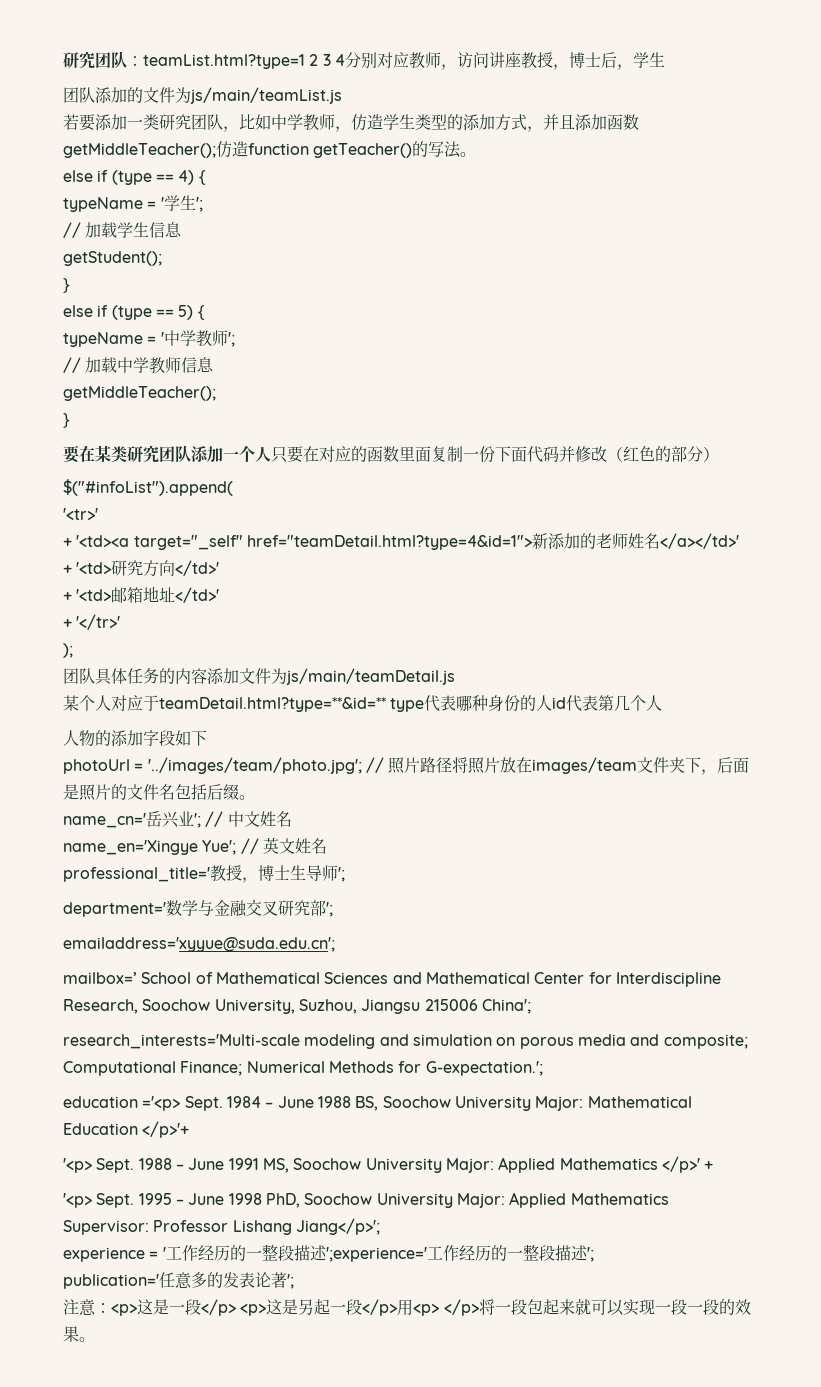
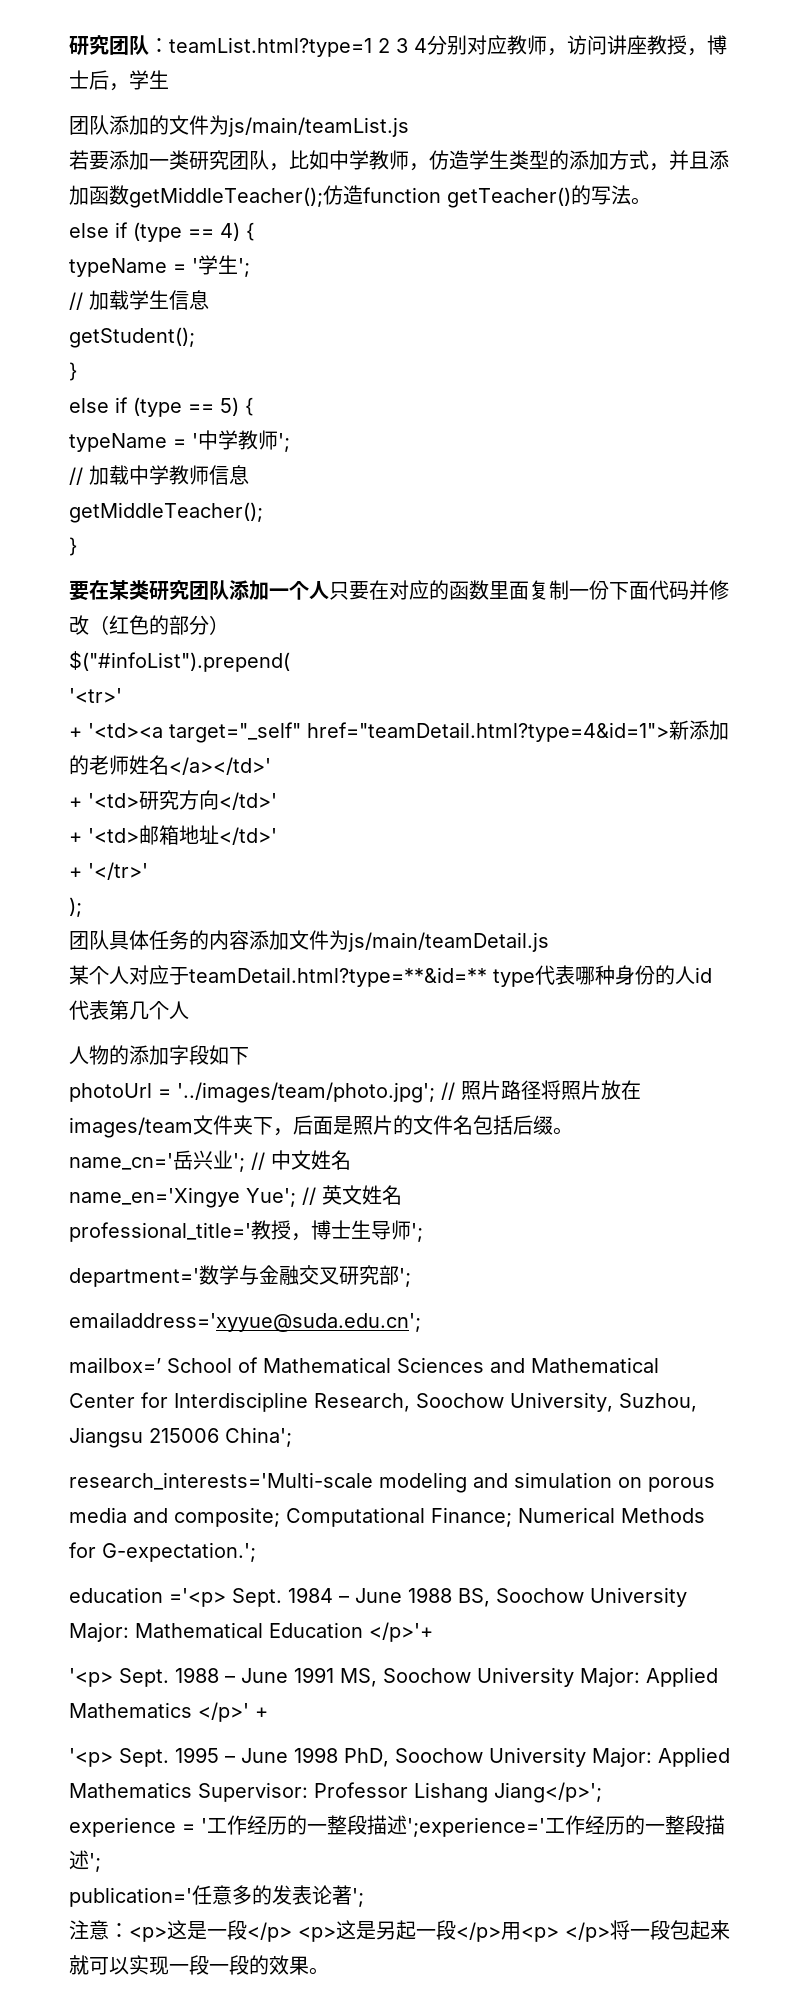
[63,479,233,496] $("#infoList").append( -> [69,651,290,672] $("#infoList").prepend(

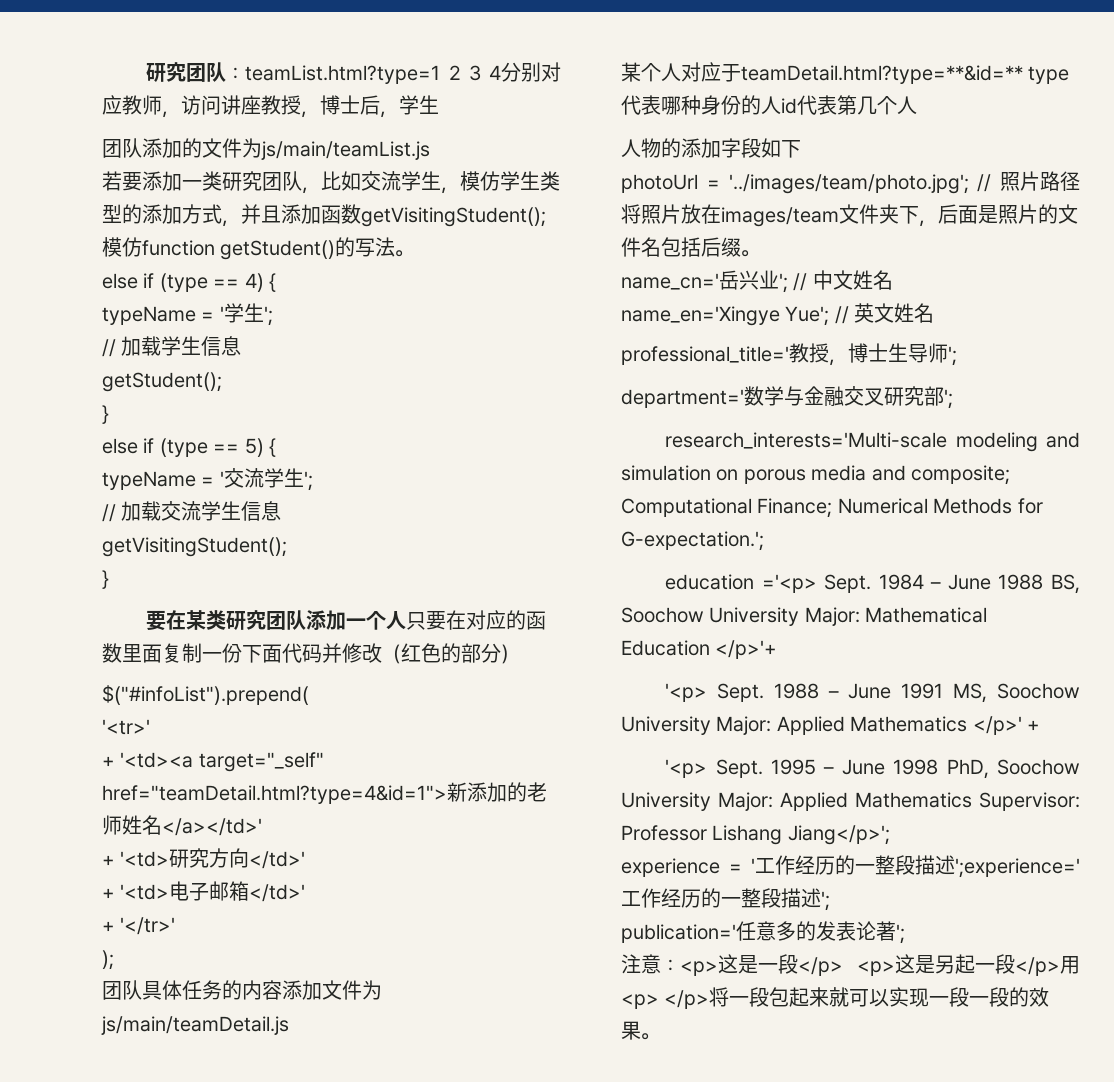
[329,150,469,171] 中学教师，仿造 -> [361,171,500,194] 交流学生，模仿
[129,185,571,208] getMiddleTeacher();仿造function getTeacher() -> [361,207,546,227] [102,237,336,260] getVisitingStudent();模仿function getStudent()
[198,430,290,452] [69,465,249,485] [69,502,263,523] 中学教师'; // // 加载中学教师信息 // getMiddleTeacher(); -> [223,468,313,491] [102,501,282,522] [102,537,287,557] 交流学生'; // // 加载交流学生信息 // getVisitingStudent();
[139,825,219,845] 邮箱地址 -> [169,881,250,901] 电子邮箱
[69,1312,421,1332] [69,1357,659,1373] [69,1392,697,1412] [69,1427,292,1448] // emailaddress='xyyue@suda.edu.cn'; // mailbox=’ School of Mathematical Sciences and Mathematical Center for Interdiscipline Research, Soochow University, Suzhou, Jiangsu 215006 China'; -> (953, 399) none

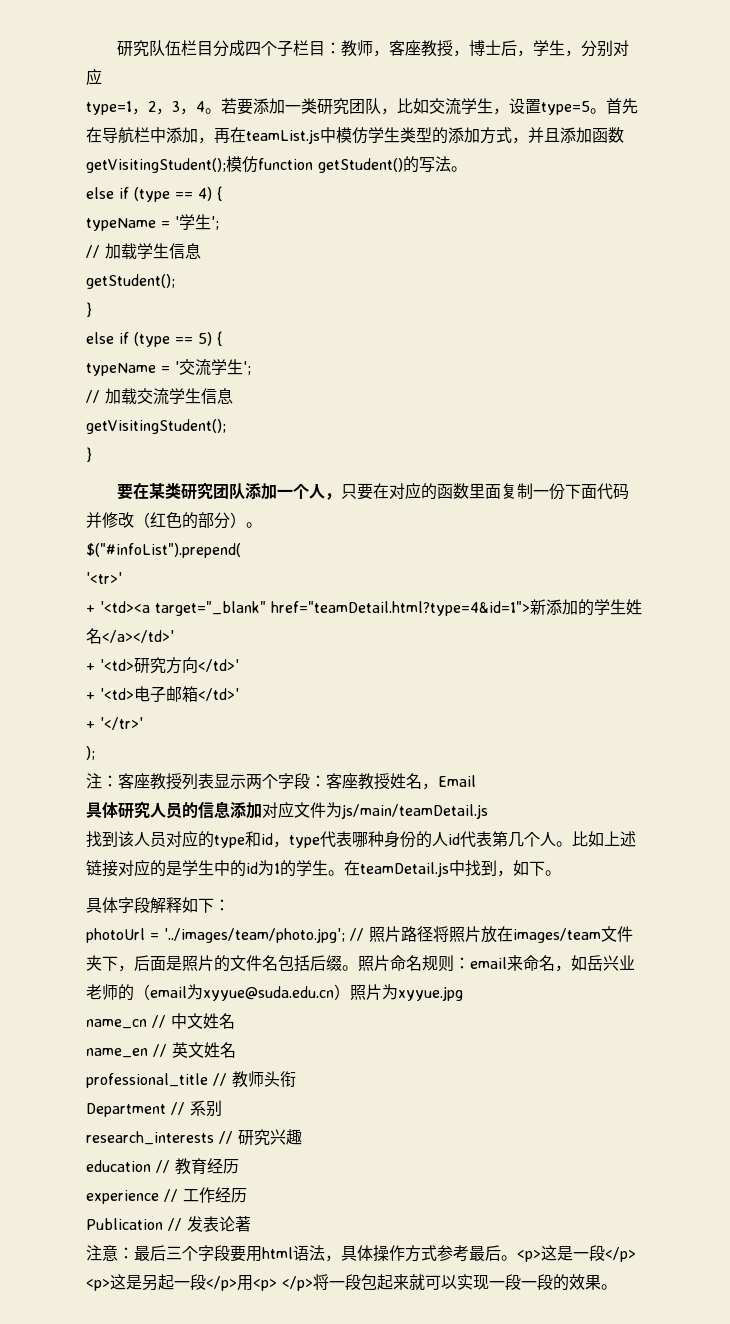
[146,62,561,84] [102,95,241,118] 研究团队：teamList.html?type=1 2 3 4分别对应教师，访问讲 -> [117,40,406,57] 研究队伍栏目分成四个子栏目：教师，客
[102,138,430,160] // 团队添加的文件为js/main/teamList.js // -> [565,40,630,57] [86,68,102,85] [86,101,221,115] ，分别对应 // type=1，2，3，4。
(460, 190) none -> [509,98,638,115] [86,127,336,144] 设置type=5。首先在导航栏中添加，再在teamList.js中
(407, 620) none -> [325,493,342,500] ，
(520, 654) none -> [246,522,262,528] 。
[198,752,324,772] target="_self" -> [155,601,266,616] target="_blank"
[527,782,547,802] [102,815,122,835] 老师 -> [594,599,626,615] 学生
[102,980,382,1000] [101,1016,289,1035] [621,62,1023,84] 团队具体任务的内容添加文件为js/main/teamDetail.js // 某个人对应于teamDetail.html?type=**&id=** -> [86,773,476,790] [86,801,488,819] [86,830,289,848] 注：客座教授列表显示两个字段：客座教授姓名，Email // 具体研究人员的信息添加对应文件为js/main/teamDetail.js // 找到该人员对应的type和id，
[621,138,801,158] // 人物的添加字段如下 -> [556,831,636,847] [86,859,561,877] [86,897,230,914] 。比如上述链接对应的是学生中的id为1的学生。在teamDetail.js中找到，如下。 // 具体字段解释如下：
[621,270,788,293] // name_cn='岳兴业'; -> [358,955,635,972] [86,984,463,1001] [86,1019,147,1029] 照片命名规则：email来命名，如岳兴业老师的（email为xyyue@suda.edu.cn）照片为xyyue.jpg // name_cn
[621,306,830,326] name_en='Xingye Yue'; -> [86,1048,148,1058] name_en
[621,343,957,366] [621,386,953,409] [665,432,1080,452] [621,465,1010,485] [621,498,1043,518] [621,531,764,551] [665,574,1080,594] [621,607,988,626] [621,640,778,659] [665,683,1080,703] [621,716,1040,735] [665,759,1080,779] [621,792,1080,811] [621,825,890,845] professional_title='教授，博士生导师'; // department='数学与金融交叉研究部'; // research_interests='Multi-scale modeling and simulation on porous media and composite; Computational Finance; Numerical Methods for G-expectation.'; // education ='<p> Sept. 1984 – June 1988 BS, Soochow University Major: Mathematical Education </p>'+ // '<p> Sept. 1988 – June 1991 MS, Soochow University Major: Applied Mathematics </p>' + // '<p> Sept. 1995 – June 1998 PhD, Soochow University Major: Applied Mathematics Supervisor: Professor Lishang Jiang</p>'; -> [86,1071,296,1088] [86,1100,222,1117] [86,1129,302,1146] [86,1158,239,1175] professional_title // 教师头衔 // Department // 系别 // research_interests // 研究兴趣 // education // 教育经历
[729,855,1080,878] [621,888,830,911] [621,921,816,943] = '工作经历的一整段描述';experience='工作经历的一整段描述'; // publication='任意多的 -> [164,1187,247,1203] [86,1218,182,1231] // 工作经历 // Publication //
[896,924,905,944] '; -> (251, 1224) none
(680, 965) none -> [134,1245,517,1262] 最后三个字段要用html语法，具体操作方式参考最后。

